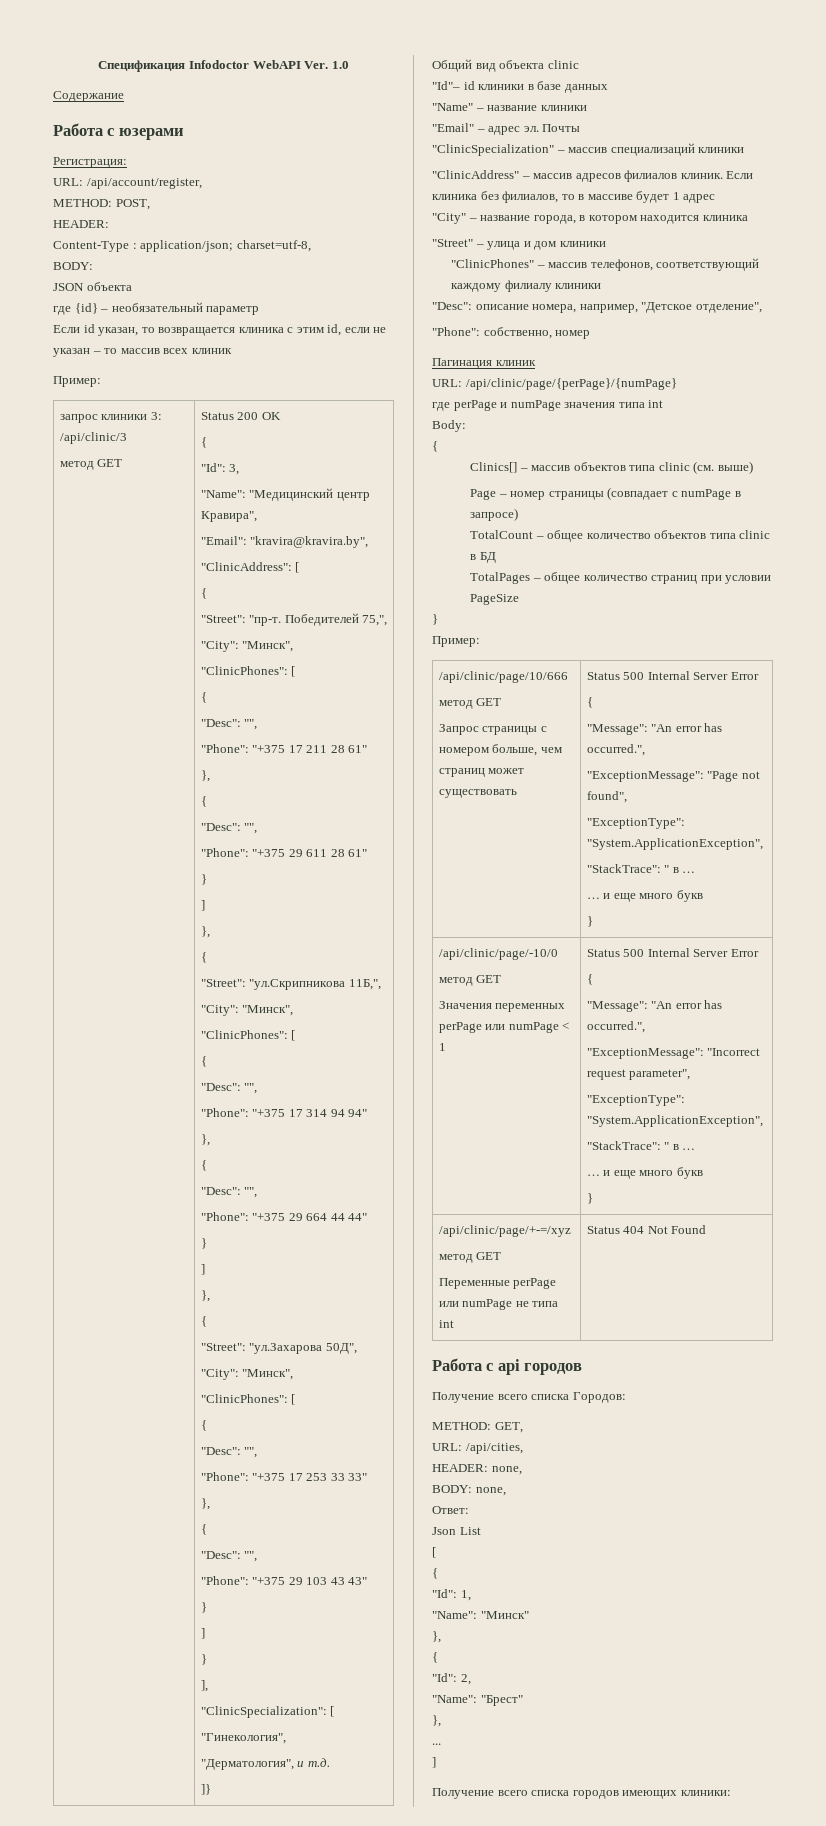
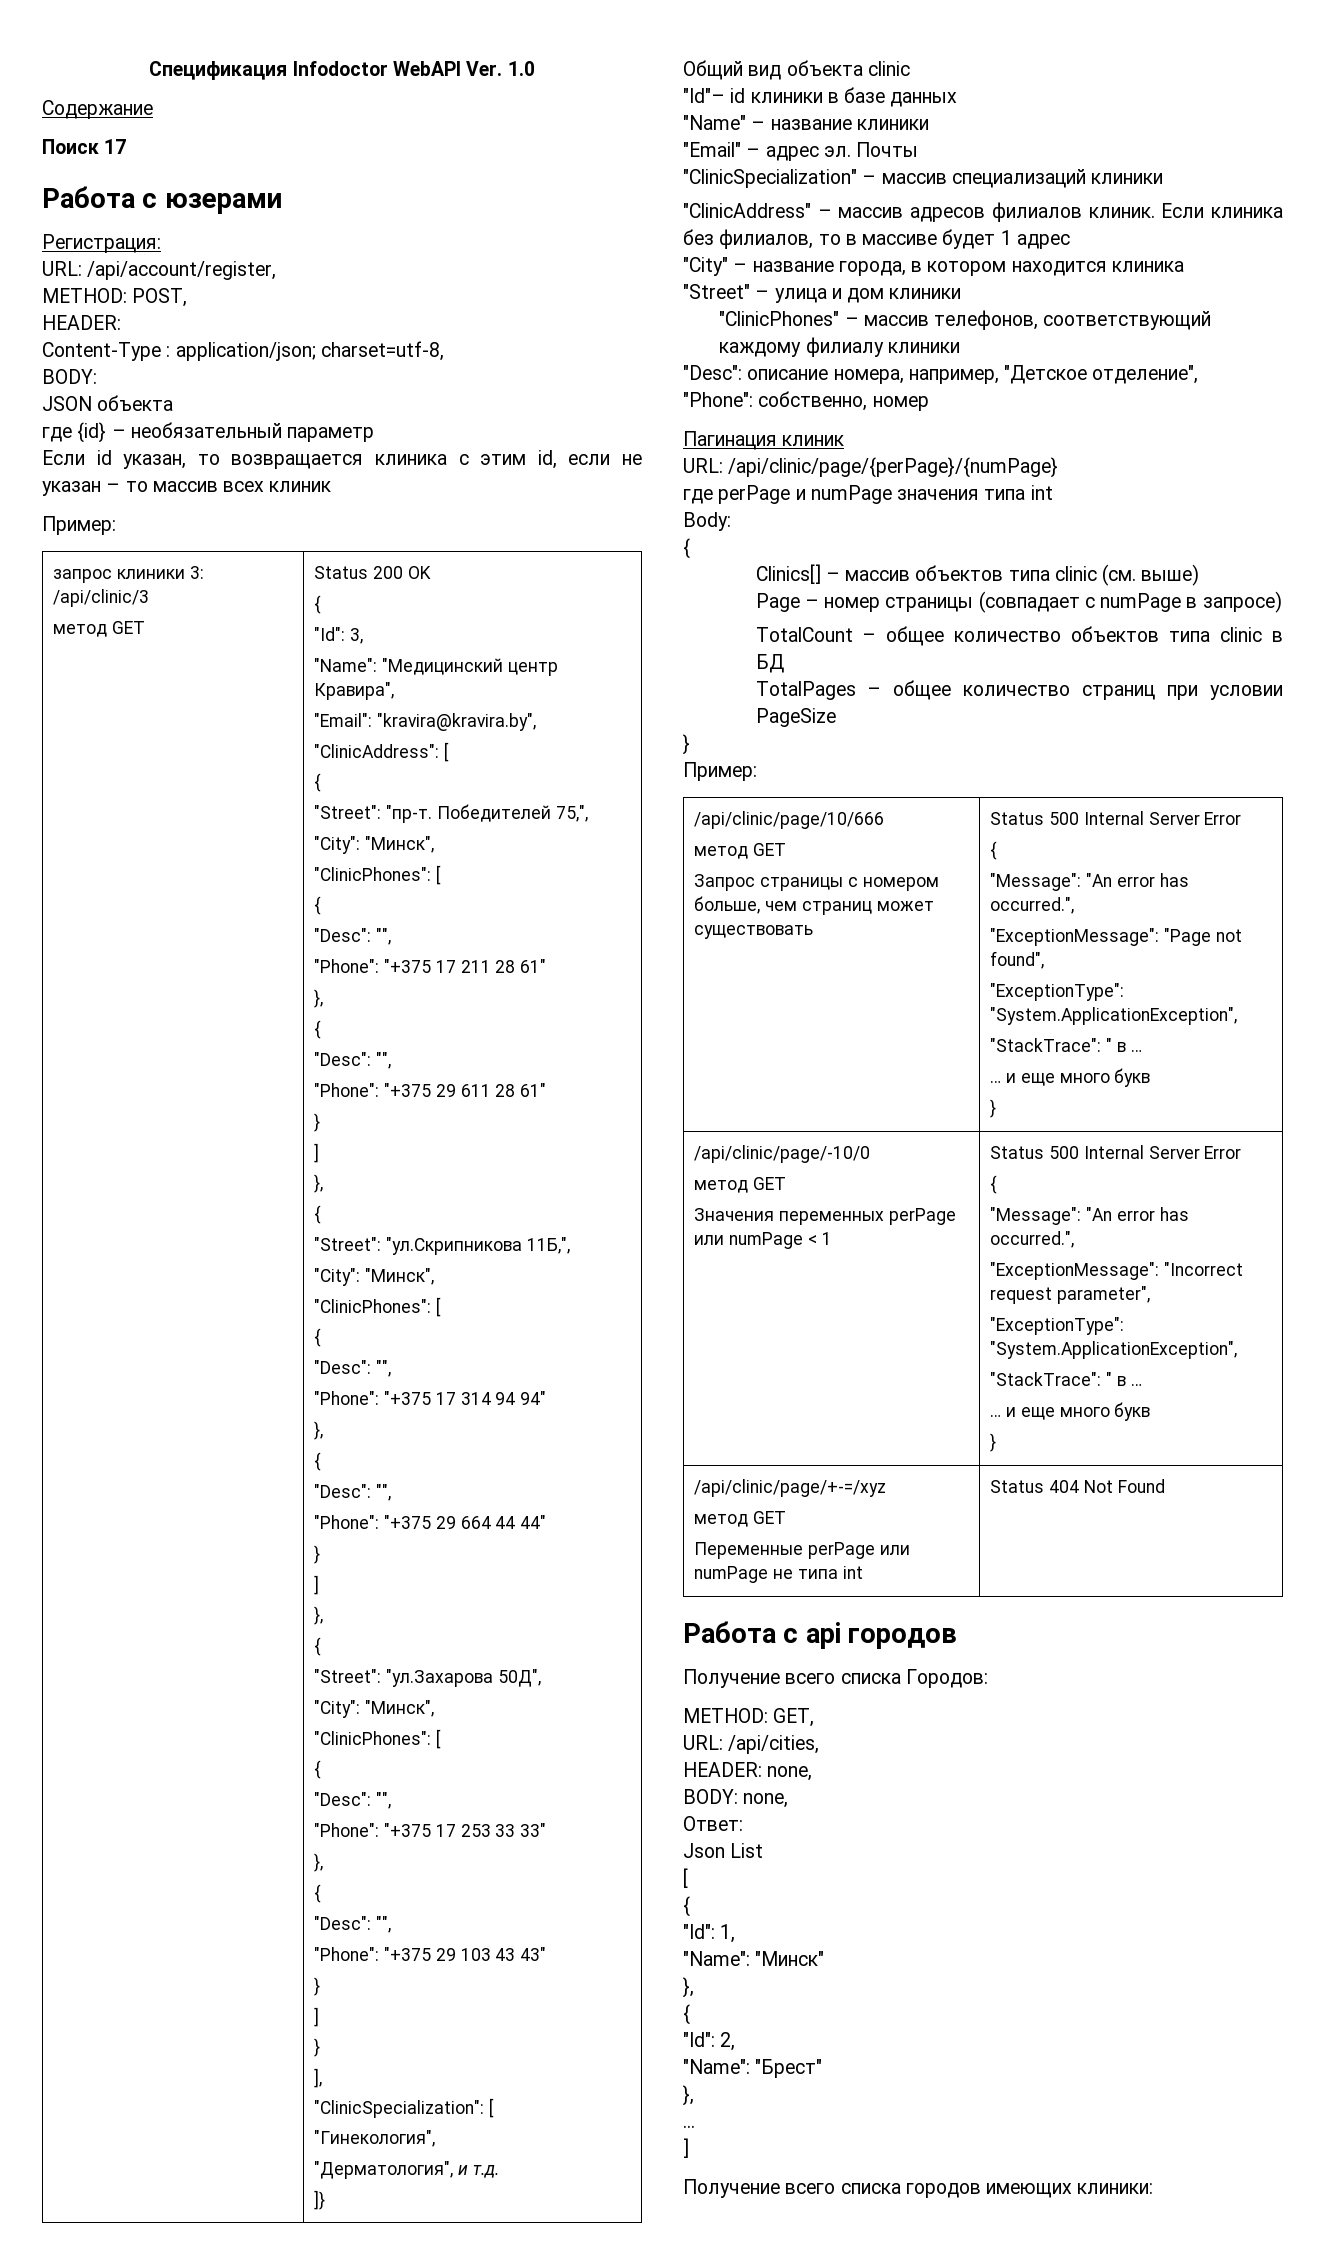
(124, 96) none -> [42,139,127,154] // Поиск 17

